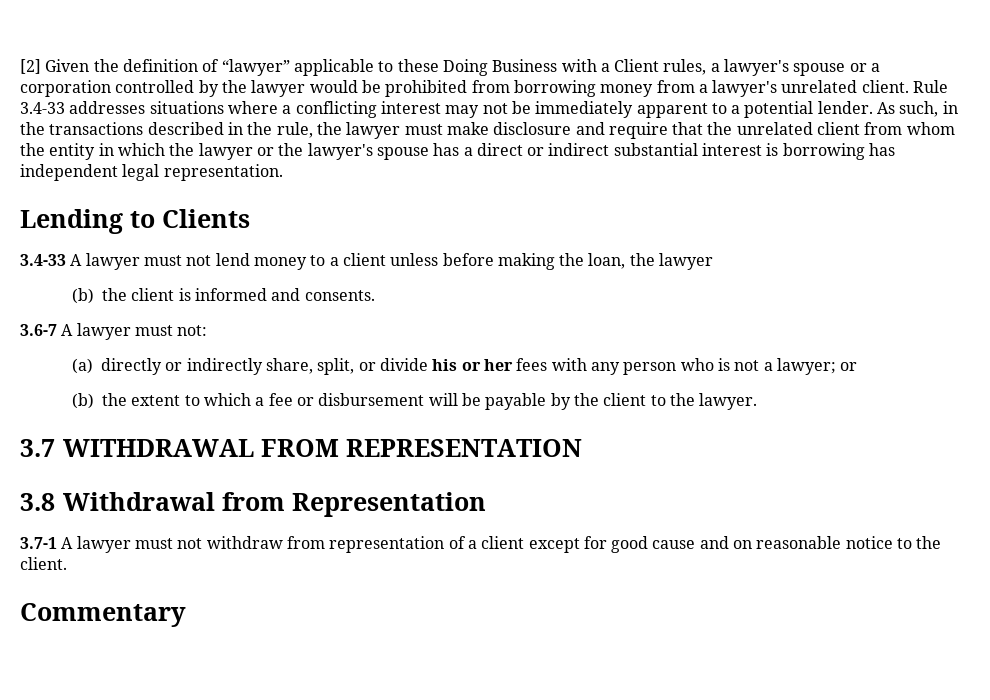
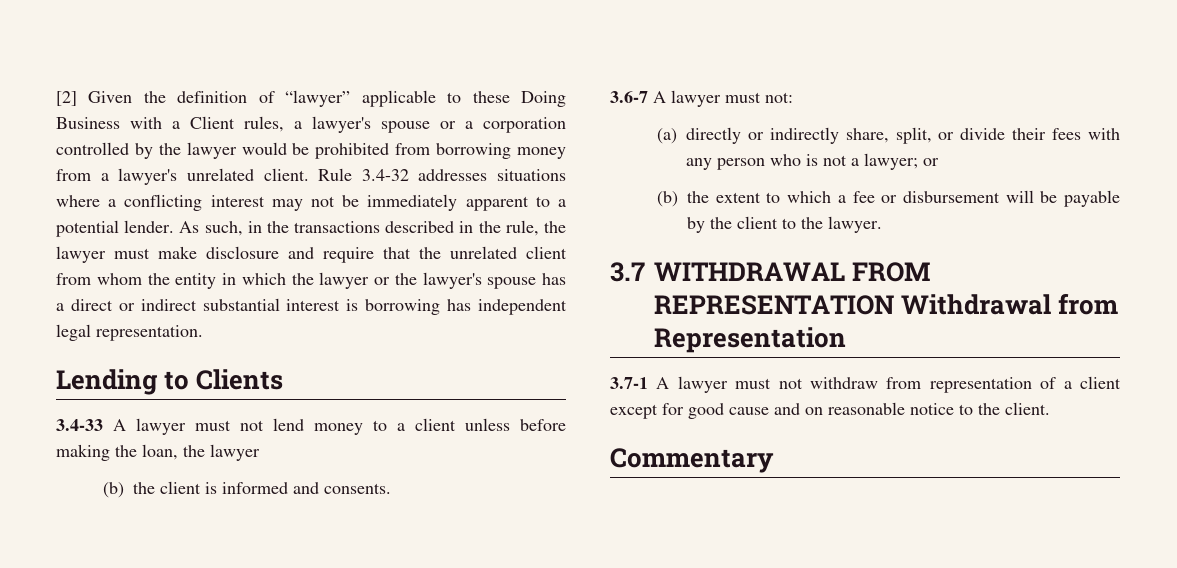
[20,102,65,114] 3.4-33 -> [361,169,409,181] 3.4-32
[432,359,514,371] his or her -> [1012,128,1047,140] their
[20,493,55,511] // 3.8 -> (894, 305) none

